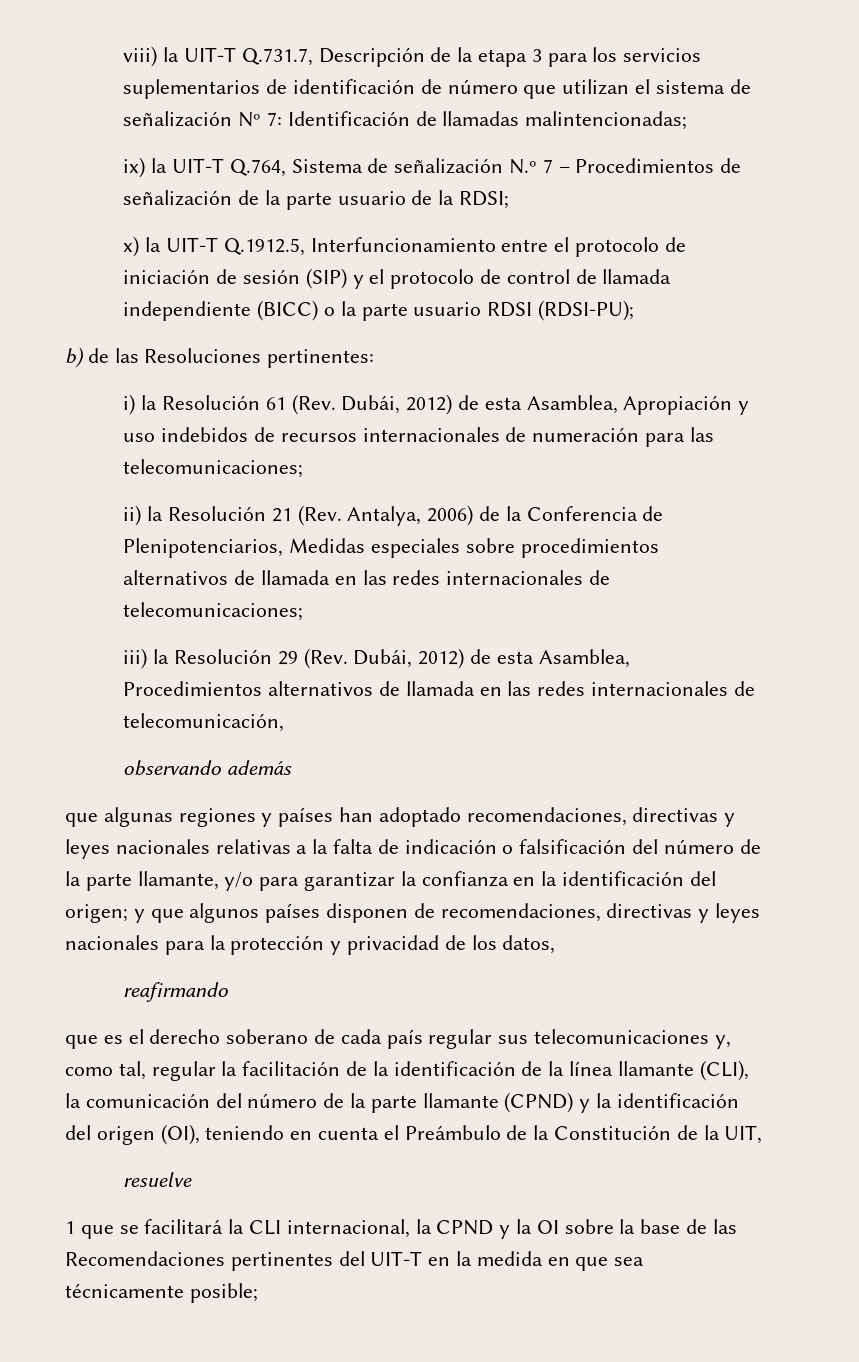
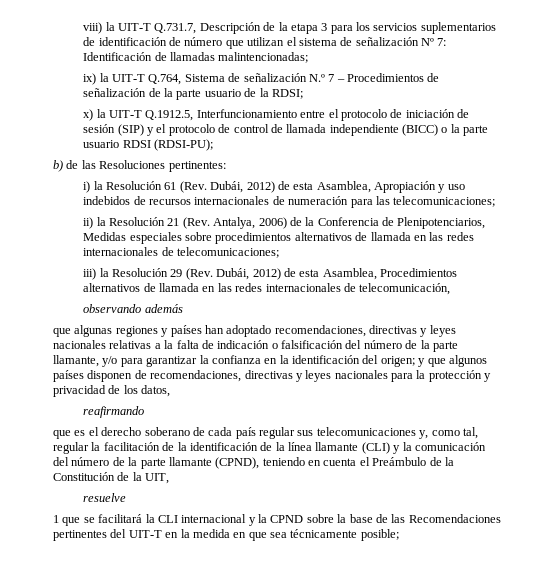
[699,1060,749,1081] (CLI), -> [361,442,401,454] (CLI) y
[504,1092,739,1113] [65,1124,200,1145] (CPND) y la identificación del origen (OI), -> [215,457,260,469] (CPND),
[286,1219,559,1239] internacional, la CPND y la OI -> [181,514,304,526] internacional y la CPND

